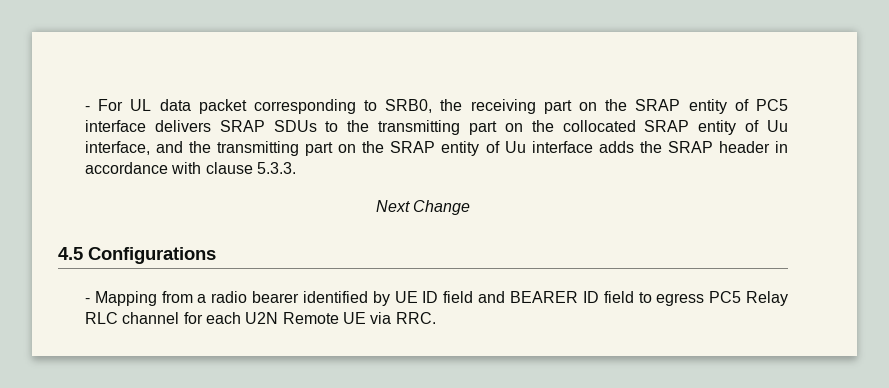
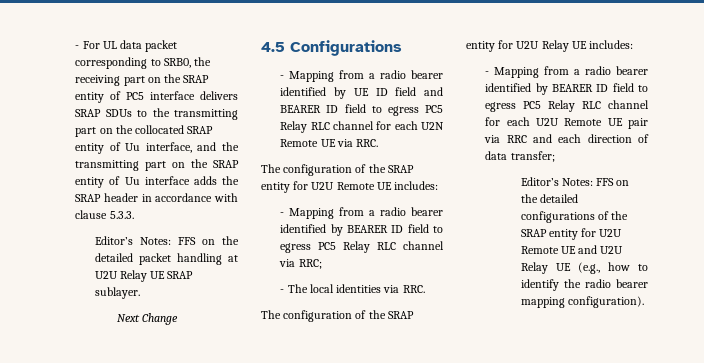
(296, 168) none -> [94,236,239,245] [94,253,239,265] [94,270,194,282] [94,287,140,299] // Editor’s Notes: FFS on the detailed packet handling at U2U Relay UE SRAP sublayer.
(436, 318) none -> [261,164,414,176] [261,181,439,193] [280,207,443,219] [280,224,443,236] [280,241,444,253] [279,259,322,269] [280,284,425,293] [261,310,414,322] [466,40,634,52] [485,66,648,78] [485,83,648,95] [485,100,649,112] [485,117,648,129] [484,134,649,143] [485,151,555,162] [520,177,630,186] [520,194,578,203] [520,211,629,223] [520,228,623,240] [520,245,624,254] [520,262,648,274] [520,279,648,291] [520,296,644,308] // The configuration of the SRAP entity for U2U Remote UE includes: // - Mapping from a radio bearer identified by BEARER ID field to egress PC5 Relay RLC channel via RRC; // - The local identities via RRC. // The configuration of the SRAP entity for U2U Relay UE includes: // - Mapping from a radio bearer identified by BEARER ID field to egress PC5 Relay RLC channel for each U2U Remote UE pair via RRC and each direction of data transfer; // Editor’s Notes: FFS on the detailed configurations of the SRAP entity for U2U Remote UE and U2U Relay UE (e.g., how to identify the radio bearer mapping configuration).

